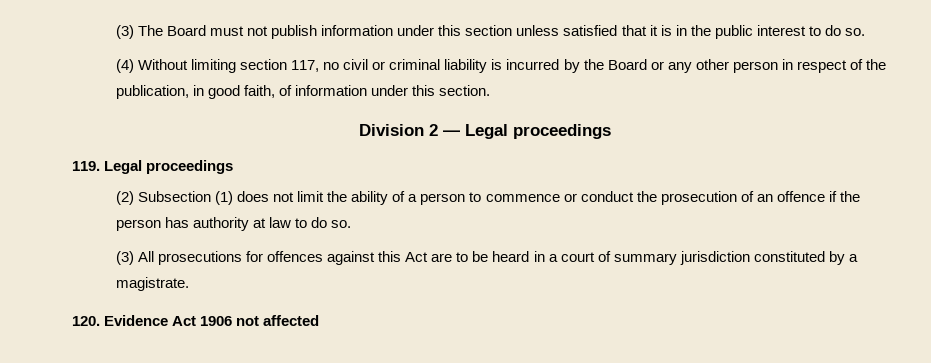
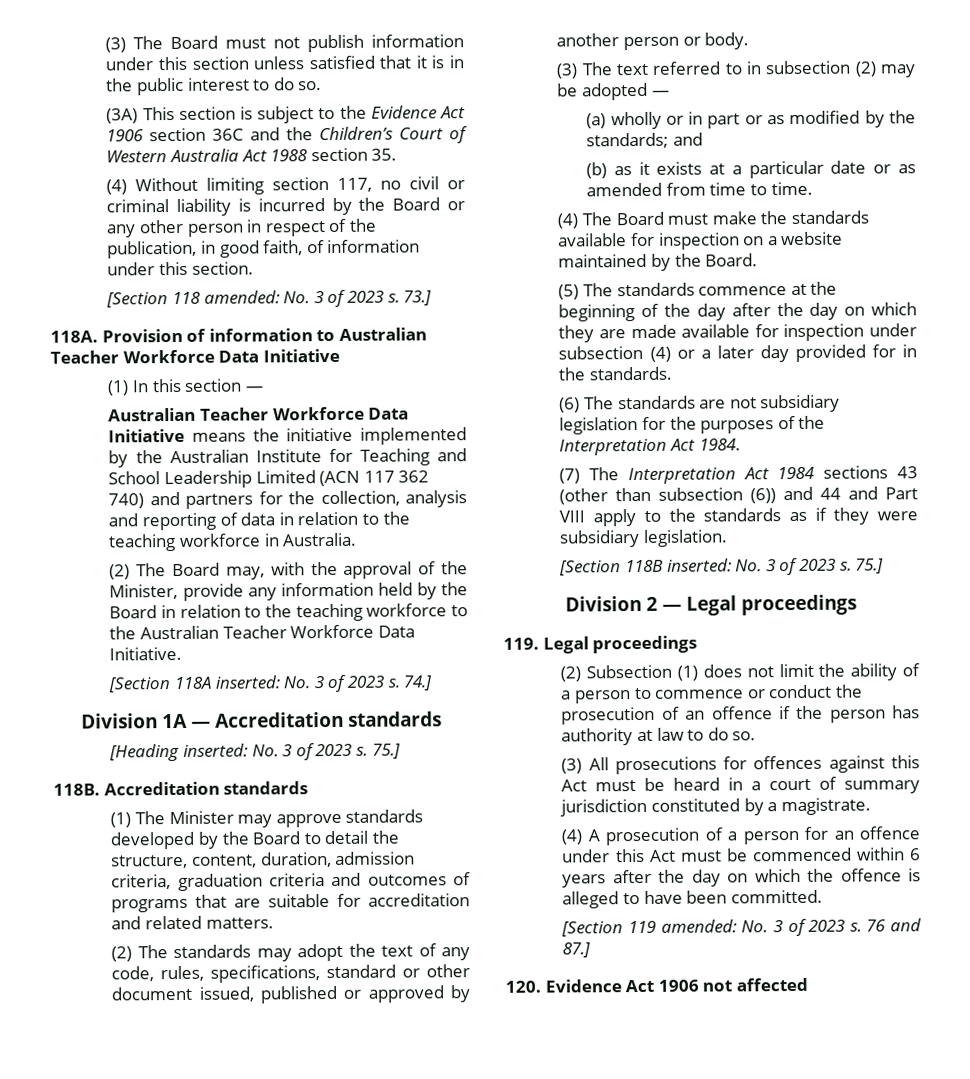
(865, 32) none -> [106,105,466,124] [106,126,468,144] [106,147,398,163] // (3A) This section is subject to the Evidence Act 1906 section 36C and the Children’s Court of Western Australia Act 1988 section 35.
(491, 90) none -> [106,289,433,308] [50,327,427,343] [50,348,340,364] [107,378,264,396] [108,406,410,422] [108,427,467,445] [108,448,467,468] [108,470,430,489] [108,490,467,509] [108,511,410,531] [108,532,358,552] [109,561,468,580] [109,582,468,601] [109,603,468,622] [109,624,415,640] [109,646,183,661] [108,674,433,693] [80,711,442,729] [109,743,401,762] [53,781,309,796] [110,809,424,828] [110,830,399,850] [111,851,416,869] [111,872,471,891] [111,893,470,913] [111,915,274,930] [111,943,470,962] [111,964,470,983] [111,985,470,1004] [556,32,750,51] [556,60,916,79] [557,82,670,101] [586,110,916,130] [586,132,703,149] [586,160,916,179] [586,181,813,197] [557,210,869,229] [558,231,844,250] [558,253,759,271] [558,281,838,300] [558,302,917,322] [558,323,917,343] [558,344,917,363] [558,366,673,381] [559,394,841,413] [559,415,826,435] [559,438,741,456] [559,465,918,485] [559,486,918,505] [559,507,918,527] [559,529,729,548] [559,557,885,576] // [Section 118 amended: No. 3 of 2023 s. 73.] // 118A. Provision of information to Australian Teacher Workforce Data Initiative // (1) In this section — // Australian Teacher Workforce Data Initiative means the initiative implemented by the Australian Institute for Teaching and School Leadership Limited (ACN 117 362 740) and partners for the collection, analysis and reporting of data in relation to the teaching workforce in Australia. // (2) The Board may, with the approval of the Minister, provide any information held by the Board in relation to the teaching workforce to the Australian Teacher Workforce Data Initiative. // [Section 118A inserted: No. 3 of 2023 s. 74.] // Division 1A — Accreditation standards // [Heading inserted: No. 3 of 2023 s. 75.] // 118B. Accreditation standards // (1) The Minister may approve standards developed by the Board to detail the structure, content, duration, admission criteria, graduation criteria and outcomes of programs that are suitable for accreditation and related matters. // (2) The standards may adopt the text of any code, rules, specifications, standard or other document issued, published or approved by another person or body. // (3) The text referred to in subsection (2) may be adopted — // (a) wholly or in part or as modified by the standards; and // (b) as it exists at a particular date or as amended from time to time. // (4) The Board must make the standards available for inspection on a website maintained by the Board. // (5) The standards commence at the beginning of the day after the day on which they are made available for inspection under subsection (4) or a later day provided for in the standards. // (6) The standards are not subsidiary legislation for the purposes of the Interpretation Act 1984. // (7) The Interpretation Act 1984 sections 43 (other than subsection (6)) and 44 and Part VIII apply to the standards as if they were subsidiary legislation. // [Section 118B inserted: No. 3 of 2023 s. 75.]
[431,252,469,262] are to -> [595,780,637,792] must
(189, 284) none -> [561,826,920,846] [562,847,921,863] [562,868,921,888] [562,889,823,909] [561,918,922,937] [562,942,592,958] // (4) A prosecution of a person for an offence under this Act must be commenced within 6 years after the day on which the offence is alleged to have been committed. // [Section 119 amended: No. 3 of 2023 s. 76 and 87.]

